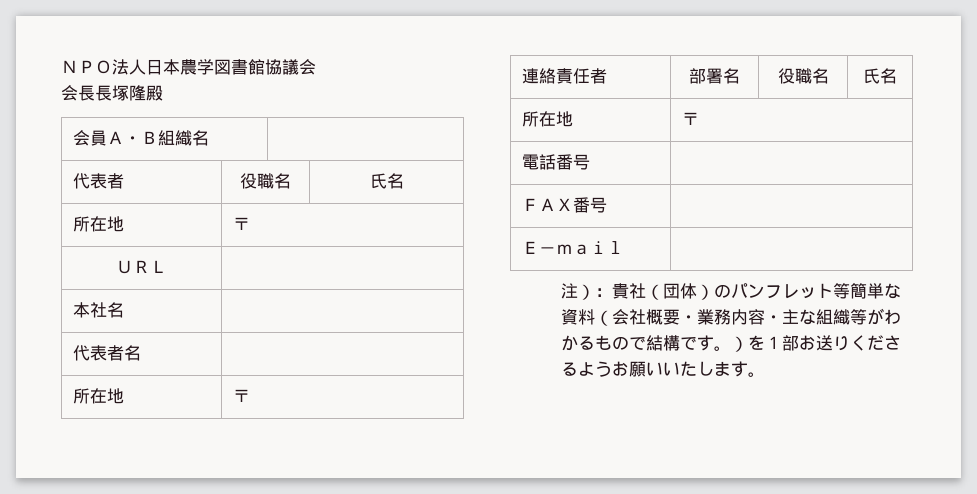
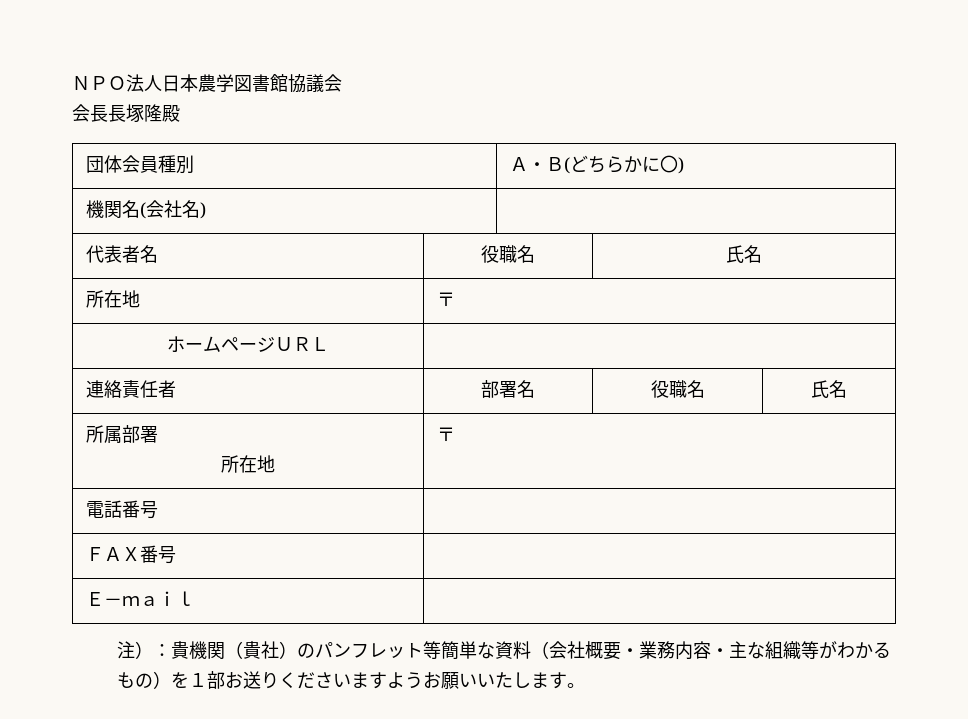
[73,130,210,146] [73,173,125,189] [240,173,291,189] [369,173,404,189] [73,216,125,232] [233,217,251,230] 会員Ａ・Ｂ組織名 | // 代表者 | 役職名 | 氏名 // 所在地 | 〒 // -> [85,155,194,174] [509,155,684,174] [85,200,206,219] [85,245,158,263] [481,245,535,263] [726,245,762,263] [85,290,140,308] [436,292,455,307] [167,336,275,352] 団体会員種別 | Ａ・Ｂ(どちらかに〇) // 機関名(会社名) | // 代表者名 | 役職名 | 氏名 // 所在地 | 〒 // ホームページ
[73,302,125,318] [73,345,142,361] [73,388,125,404] [233,389,251,402] // 本社名 | // 代表者名 | // 所在地 | 〒 -> (329, 344) none
(540, 119) none -> [103,425,158,443] [221,455,239,473] 属部署 // 所
[628,283,697,300] 社（団体 -> [189,641,280,659] 機関（貴社
[628,335,731,351] で結構です。 -> (154, 680) none
[560,362,578,376] る -> [333,672,388,689] います

